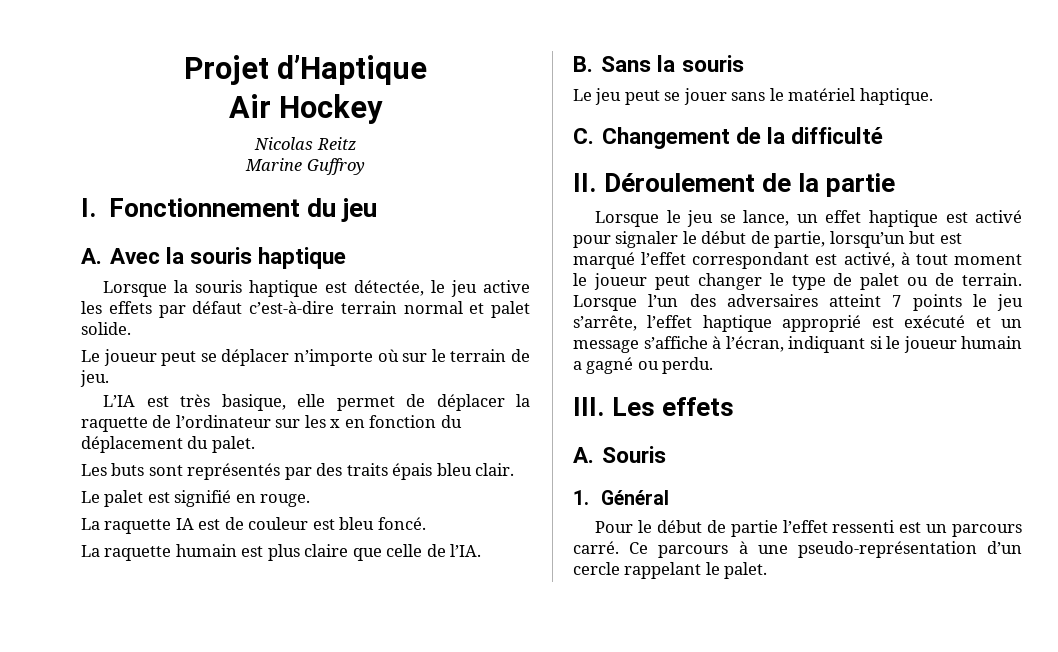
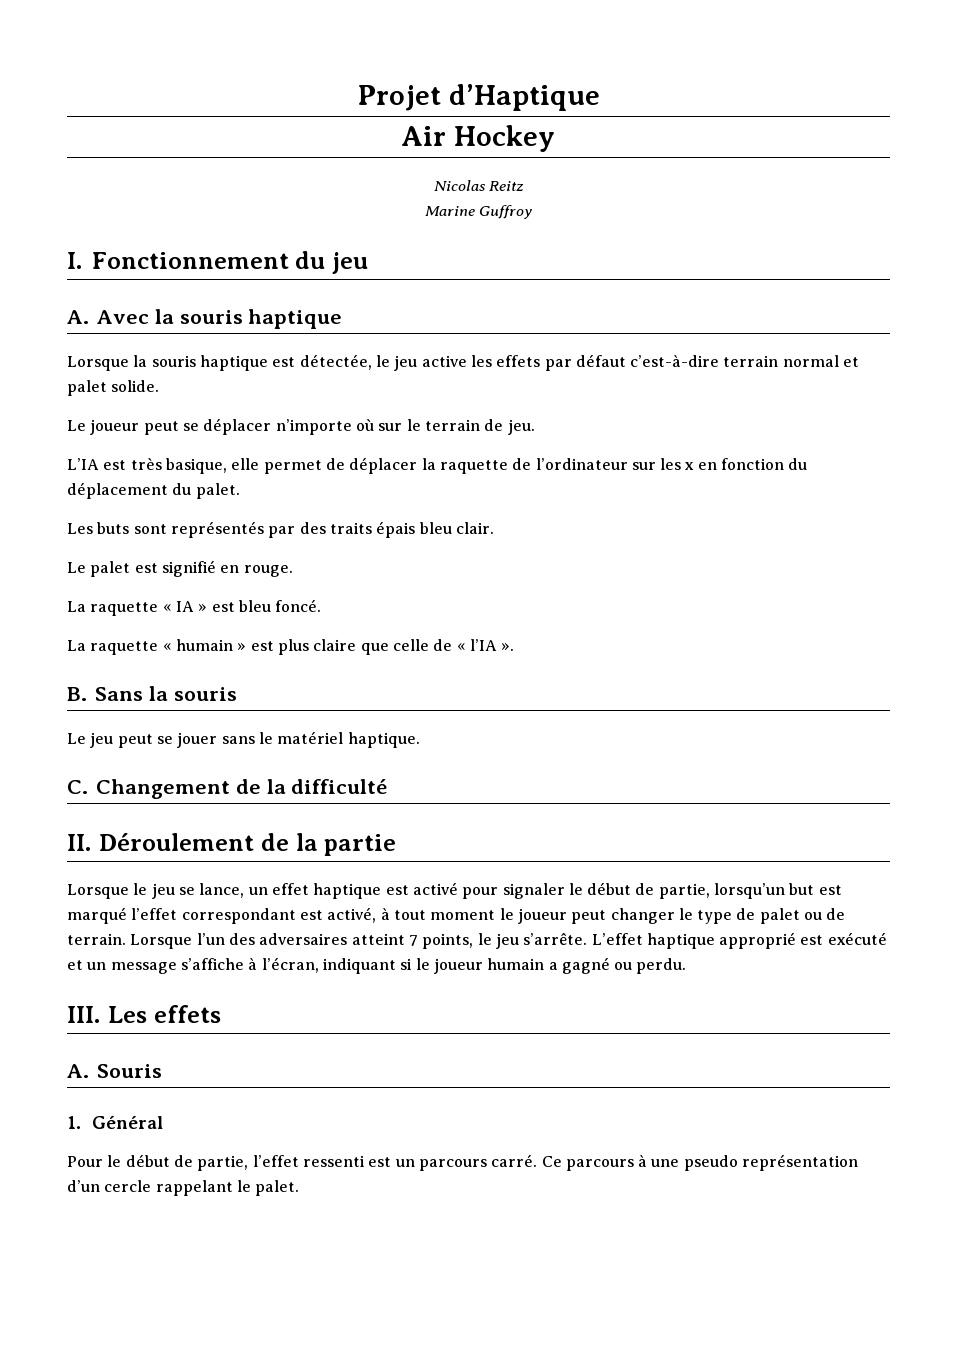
[175,517,309,530] IA est de couleur -> [162,601,208,612] « IA »
[175,544,237,557] humain -> [162,639,247,651] « humain »
[450,544,482,557] l’IA. -> [456,639,515,651] « l’IA ».
[912,294,1023,311] [573,315,693,331] points le jeu s’arrête, l’effet -> [422,932,643,949] points, le jeu s’arrête. L’effet
[730,520,778,537] partie -> [197,1155,249,1171] partie,
[797,541,977,558] pseudo-représentation -> [683,1154,859,1171] pseudo représentation

